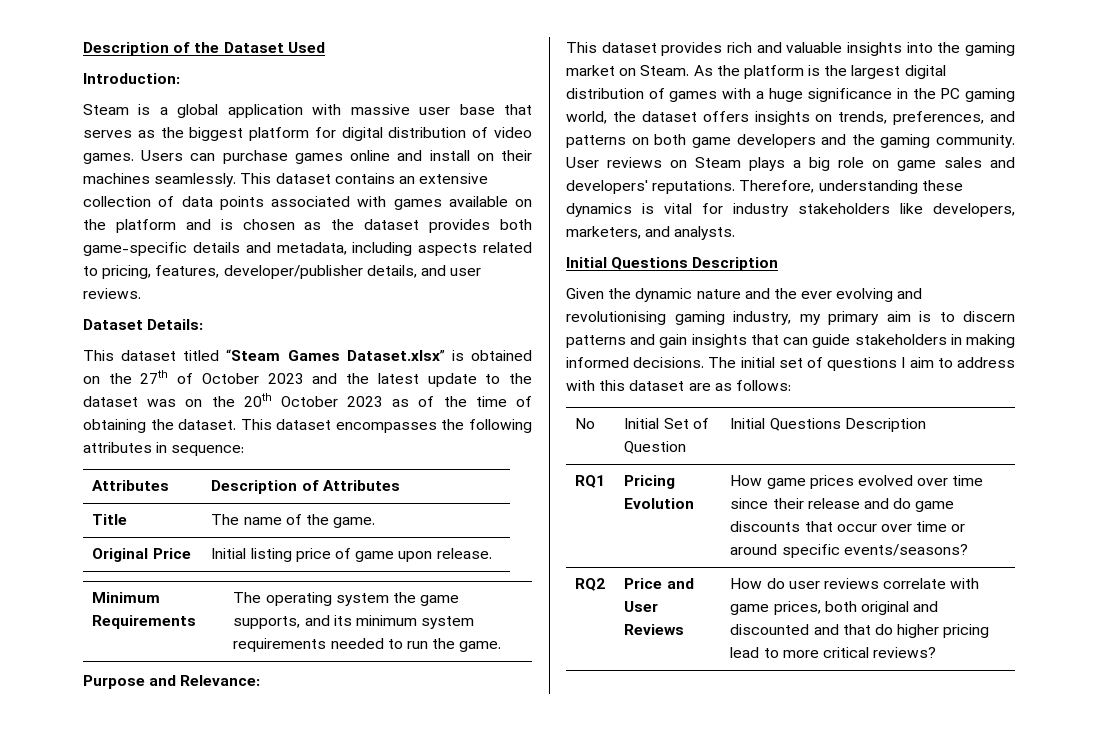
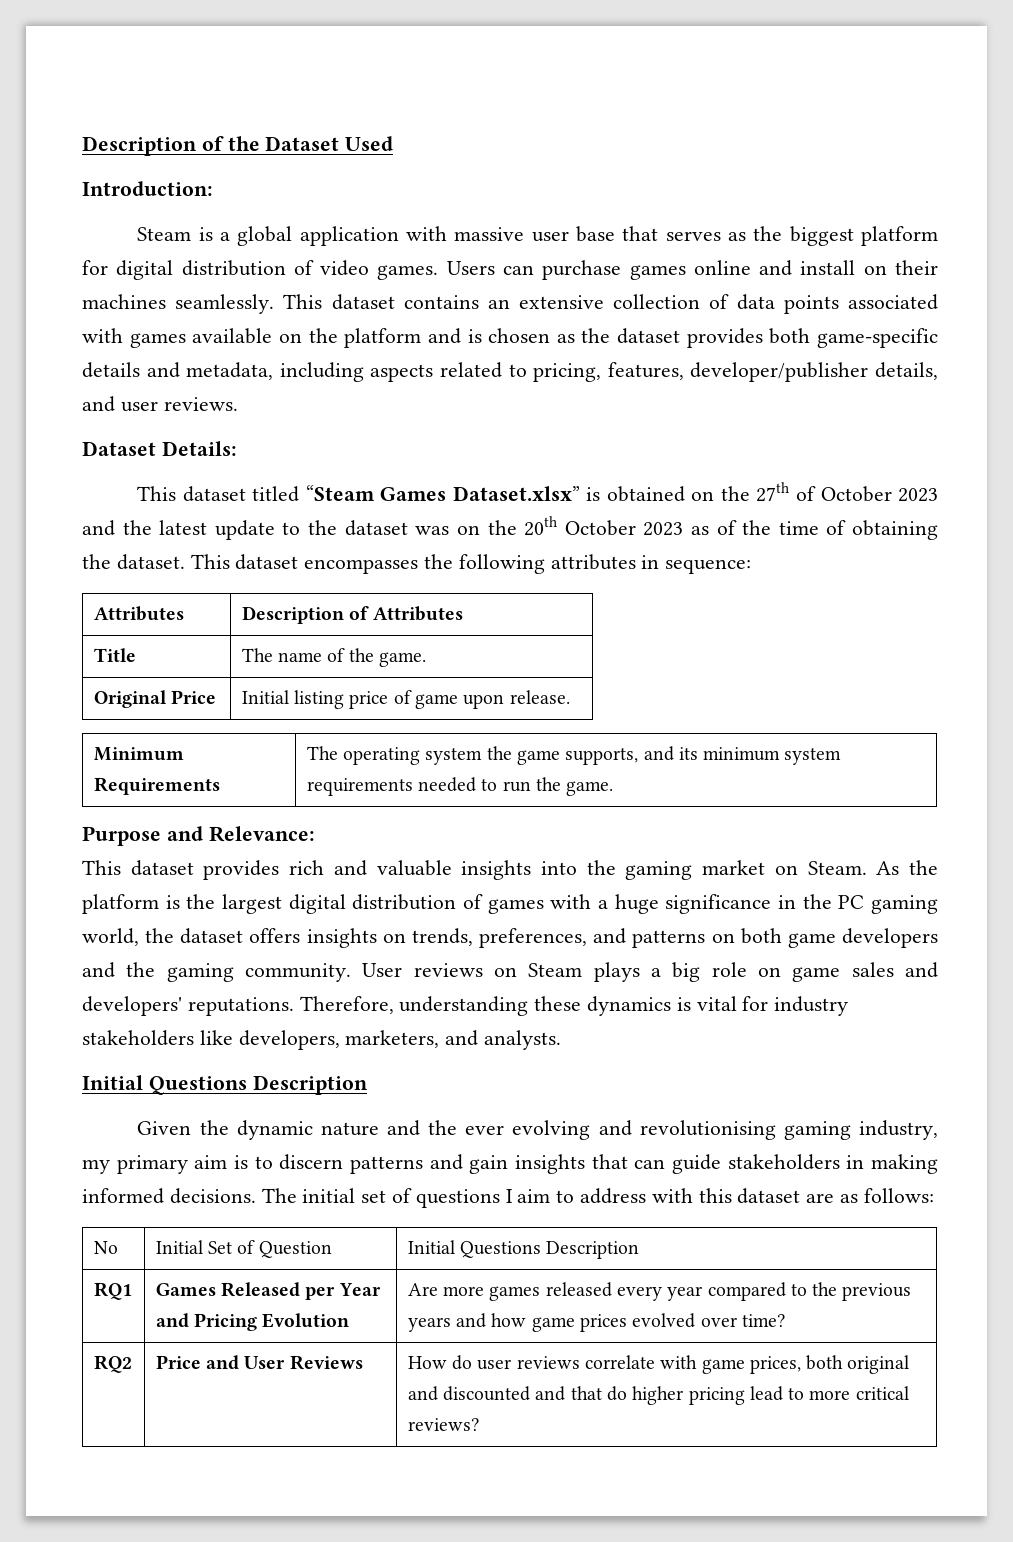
[624,475,676,489] [624,498,695,509] [730,475,984,489] [730,498,955,512] [730,521,966,532] [730,544,968,558] Pricing Evolution | How game prices evolved over time since their release and do game discounts that occur over time or around specific events/seasons? -> [155,1282,381,1300] [155,1313,350,1331] [407,1282,912,1301] [407,1313,785,1332] Games Released per Year and Pricing Evolution | Are more games released every year compared to the previous years and how game prices evolved over time?

